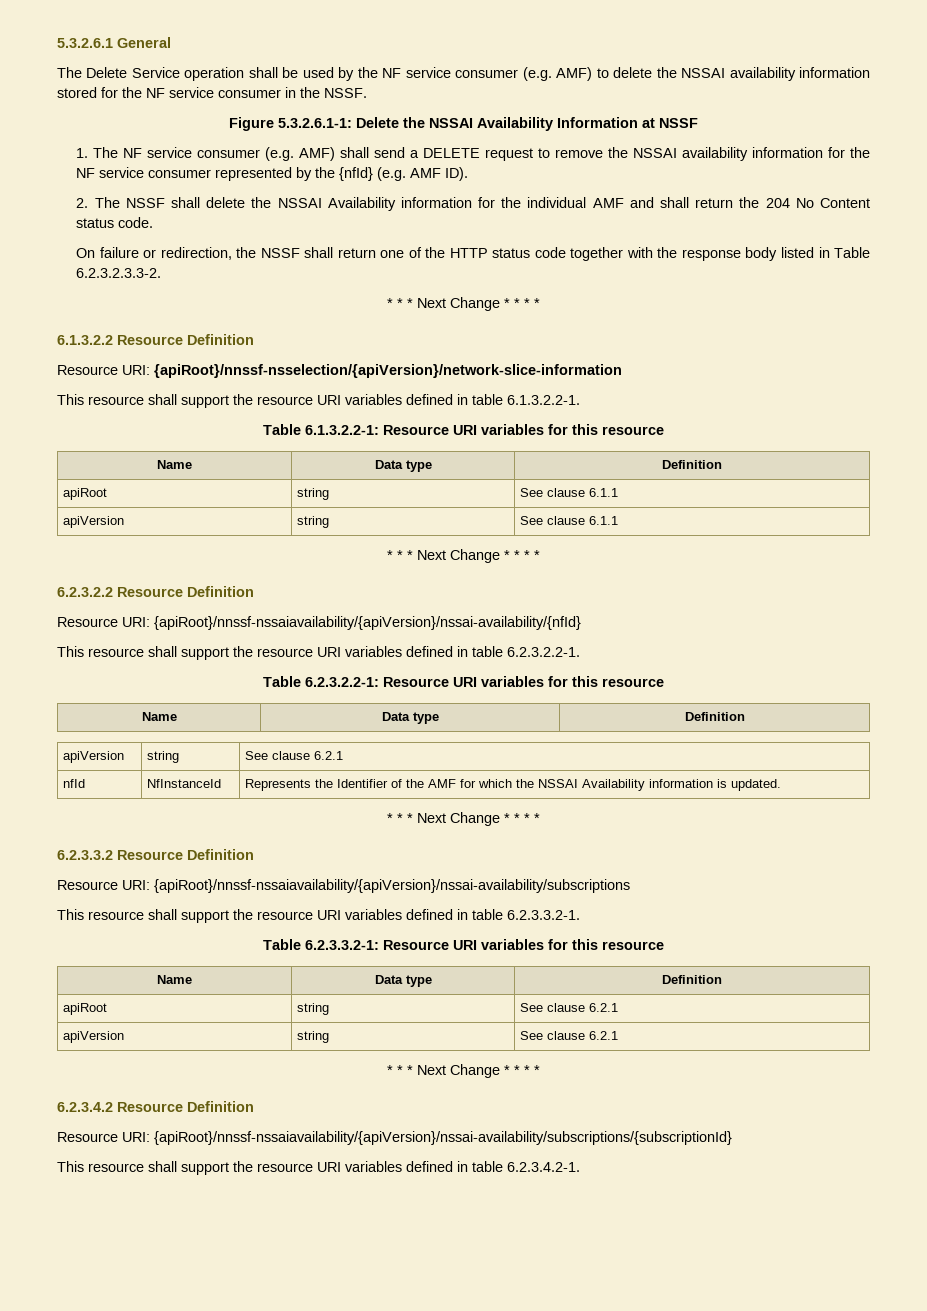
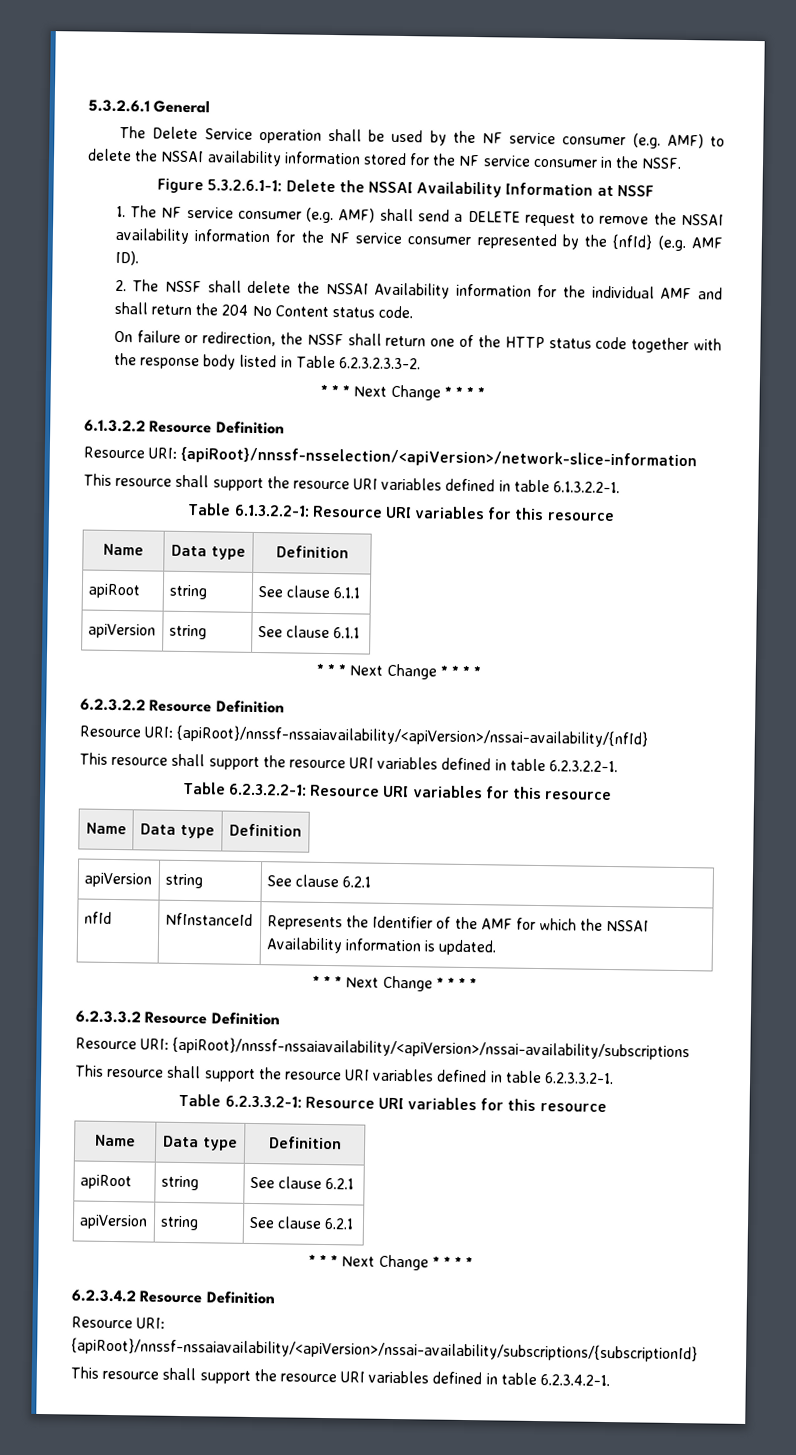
[154,364,622,378] {apiRoot}/nnssf-nsselection/{apiVersion}/network-slice-information -> [180,446,698,470] {apiRoot}/nnssf-nsselection/<apiVersion>/network-slice-information
[154,616,581,630] {apiRoot}/nnssf-nssaiavailability/{apiVersion}/nssai-availability/{nfId} -> [176,724,649,748] {apiRoot}/nnssf-nssaiavailability/<apiVersion>/nssai-availability/{nfId}
[154,879,630,893] {apiRoot}/nnssf-nssaiavailability/{apiVersion}/nssai-availability/subscriptions -> [172,1036,691,1061] {apiRoot}/nnssf-nssaiavailability/<apiVersion>/nssai-availability/subscriptions
[154,1131,732,1145] {apiRoot}/nnssf-nssaiavailability/{apiVersion}/nssai-availability/subscriptions/{subscriptionId} -> [71,1337,698,1363] {apiRoot}/nnssf-nssaiavailability/<apiVersion>/nssai-availability/subscriptions/{subscriptionId}

